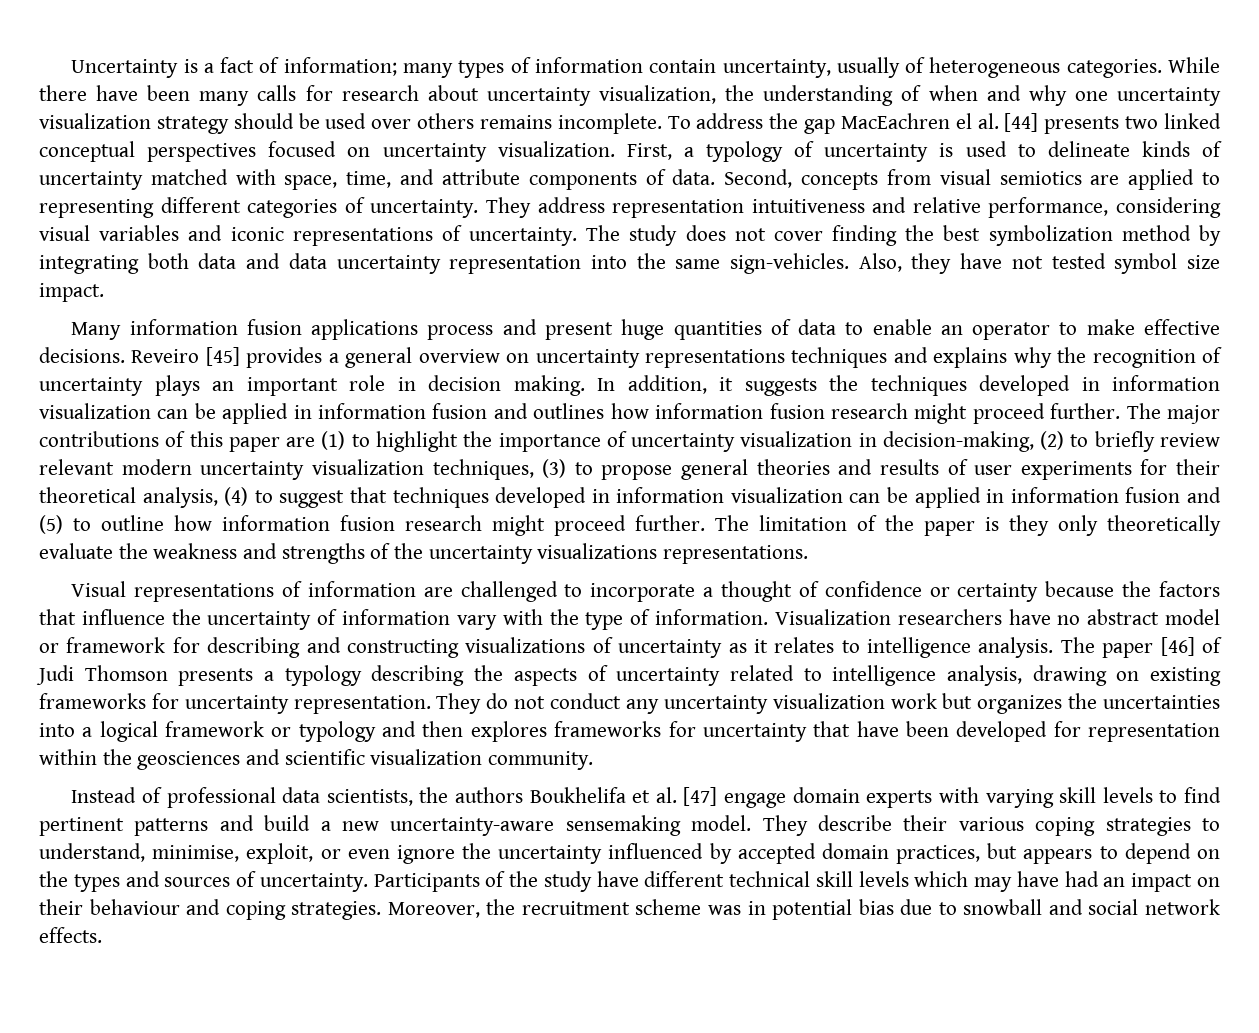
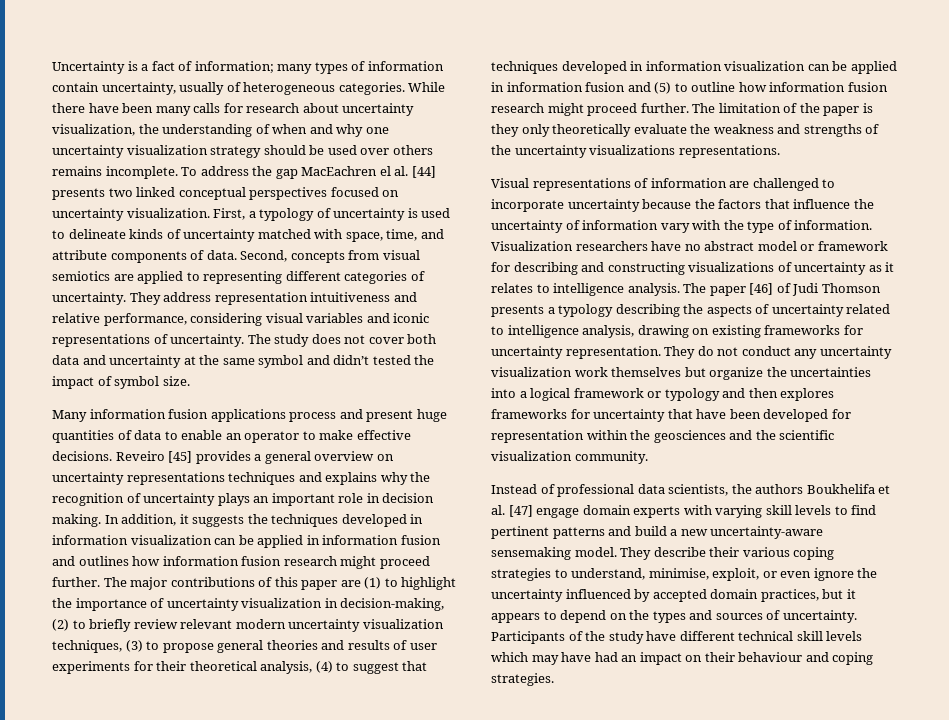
[832,225,1221,246] [39,253,1221,274] [39,283,104,302] finding the best symbolization method by integrating both data and data uncertainty representation into the same sign-vehicles. Also, they have not tested symbol size impact. -> [407,334,437,344] [52,355,435,368] [52,376,190,389] both data and uncertainty at the same symbol and didn’t tested the impact of symbol size.
[703,581,1039,602] a thought of confidence or certainty -> [567,199,640,212] uncertainty
[942,693,1063,714] but organizes -> [611,367,764,380] themselves but organize
(281, 757) none -> [755,430,776,440] the
(1018, 851) none -> [846,589,856,599] it
[387,899,1220,920] [39,927,102,943] Moreover, the recruitment scheme was in potential bias due to snowball and social network effects. -> (554, 679) none

